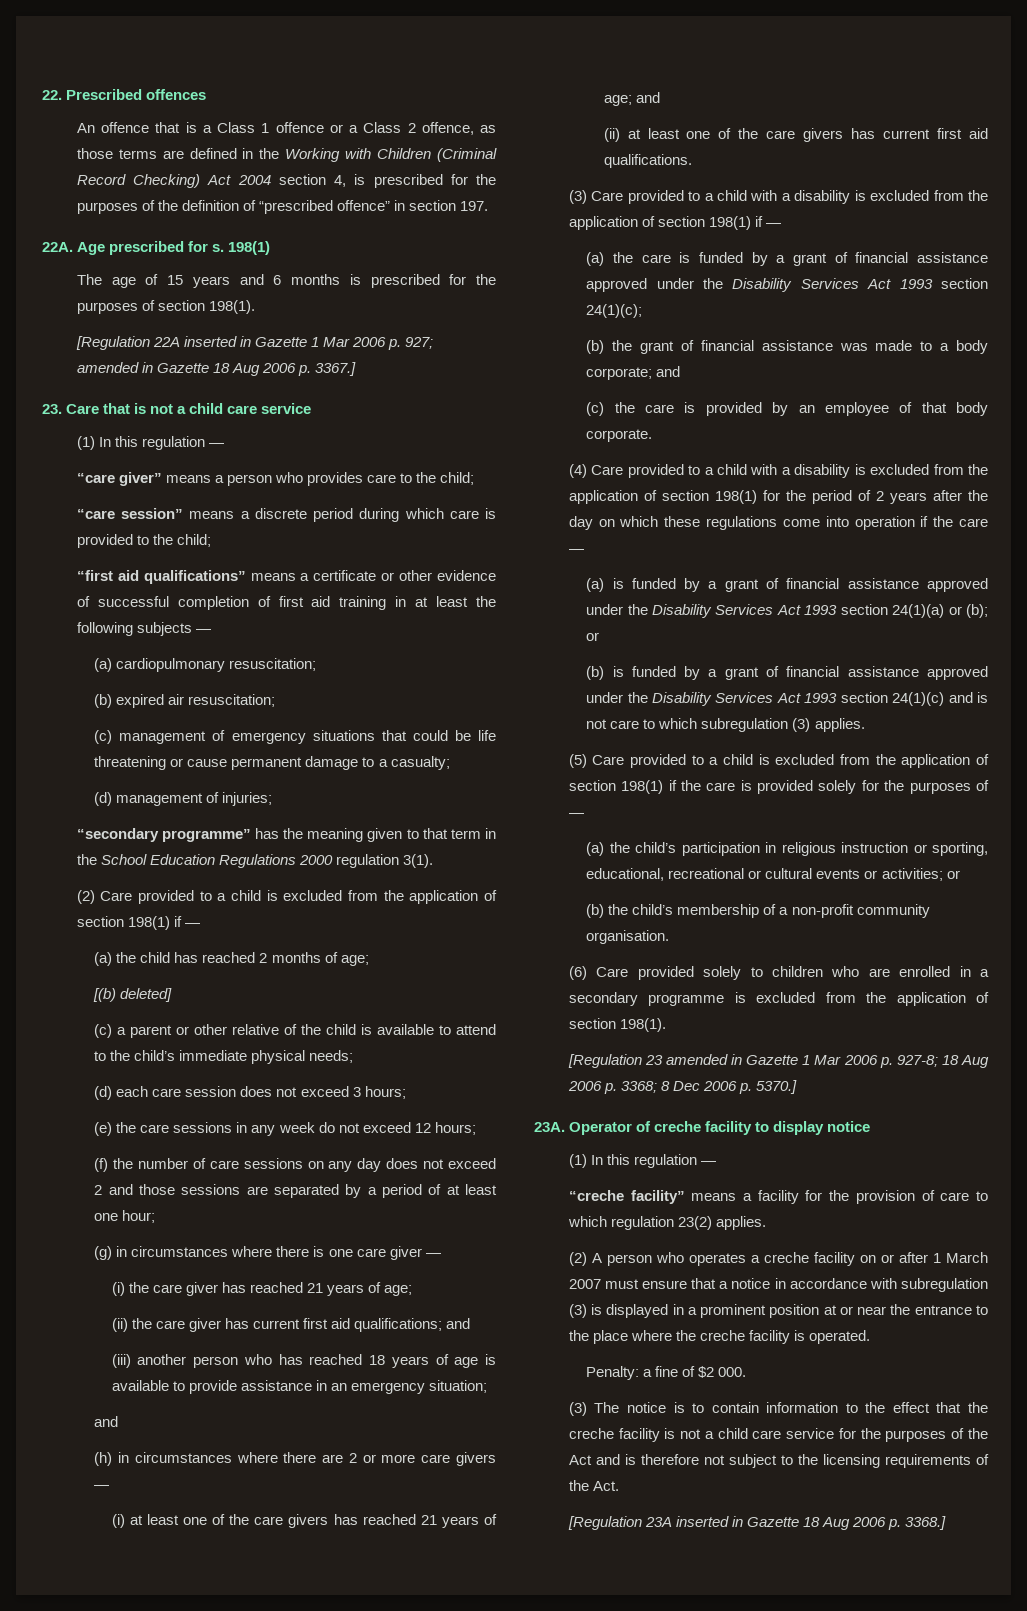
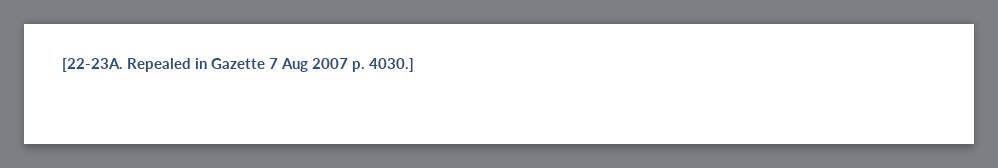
[42,89,207,100] [76,122,497,135] [76,148,497,162] [76,174,496,188] [76,200,489,214] [42,241,271,255] [76,274,496,288] [76,300,255,314] [75,336,434,350] [76,362,357,376] [42,403,312,414] [76,436,225,450] [76,472,475,486] [76,508,496,522] [76,534,211,548] [76,570,496,584] [76,596,496,610] [76,622,211,636] [94,658,317,672] [94,694,276,708] [94,730,497,744] [94,756,450,770] [94,792,273,806] [76,828,496,842] [76,854,434,868] [76,890,497,904] [76,916,200,930] [94,952,369,966] [93,988,173,1002] [94,1024,497,1038] [94,1050,354,1064] [94,1086,406,1100] [94,1122,476,1136] [94,1158,496,1172] [94,1184,498,1198] [94,1210,156,1223] [94,1246,441,1260] [111,1282,413,1296] [111,1318,471,1332] [111,1354,497,1368] [111,1380,487,1394] [94,1416,119,1427] [94,1452,497,1466] [94,1485,110,1489] [111,1514,498,1528] [603,92,660,106] [603,128,988,142] [603,154,692,168] [568,190,989,204] [568,216,782,230] [586,252,988,266] [586,278,988,292] [586,304,643,318] [586,340,988,354] [586,366,681,380] [586,402,988,416] [586,429,653,442] [568,464,989,478] [568,490,988,504] [568,516,989,530] [568,549,584,553] [586,578,988,592] [586,604,988,618] [586,632,600,641] [586,666,988,680] [586,692,988,706] [586,718,865,732] [568,754,989,768] [568,780,989,794] [568,813,584,817] [586,842,988,856] [586,868,960,881] [586,904,930,918] [586,930,670,944] [568,966,989,980] [568,992,990,1006] [568,1018,666,1032] [567,1054,990,1068] [567,1080,798,1094] [534,1121,871,1135] [568,1154,717,1168] [568,1190,988,1204] [567,1216,766,1230] [568,1252,988,1266] [568,1278,988,1292] [568,1304,988,1318] [568,1330,871,1344] [586,1366,747,1380] [568,1402,989,1416] [568,1428,988,1442] [568,1454,990,1468] [568,1480,619,1491] [567,1516,947,1530] 22. Prescribed offences // An offence that is a Class 1 offence or a Class 2 offence, as those terms are defined in the Working with Children (Criminal Record Checking) Act 2004 section 4, is prescribed for the purposes of the definition of “prescribed offence” in section 197. // 22A. Age prescribed for s. 198(1) // The age of 15 years and 6 months is prescribed for the purposes of section 198(1). // [Regulation 22A inserted in Gazette 1 Mar 2006 p. 927; amended in Gazette 18 Aug 2006 p. 3367.] // 23. Care that is not a child care service // (1) In this regulation — // “care giver” means a person who provides care to the child; // “care session” means a discrete period during which care is provided to the child; // “first aid qualifications” means a certificate or other evidence of successful completion of first aid training in at least the following subjects — // (a) cardiopulmonary resuscitation; // (b) expired air resuscitation; // (c) management of emergency situations that could be life threatening or cause permanent damage to a casualty; // (d) management of injuries; // “secondary programme” has the meaning given to that term in the School Education Regulations 2000 regulation 3(1). // (2) Care provided to a child is excluded from the application of section 198(1) if — // (a) the child has reached 2 months of age; // [(b) deleted] // (c) a parent or other relative of the child is available to attend to the child’s immediate physical needs; // (d) each care session does not exceed 3 hours; // (e) the care sessions in any week do not exceed 12 hours; // (f) the number of care sessions on any day does not exceed 2 and those sessions are separated by a period of at least one hour; // (g) in circumstances where there is one care giver — // (i) the care giver has reached 21 years of age; // (ii) the care giver has current first aid qualifications; and // (iii) another person who has reached 18 years of age is available to provide assistance in an emergency situation; // and // (h) in circumstances where there are 2 or more care givers — // (i) at least one of the care givers has reached 21 years of age; and // (ii) at least one of the care givers has current first aid qualifications. // (3) Care provided to a child with a disability is excluded from the application of section 198(1) if — // (a) the care is funded by a grant of financial assistance approved under the Disability Services Act 1993 section 24(1)(c); // (b) the grant of financial assistance was made to a body corporate; and // (c) the care is provided by an employee of that body corporate. // (4) Care provided to a child with a disability is excluded from the application of section 198(1) for the period of 2 years after the day on which these regulations come into operation if the care — // (a) is funded by a grant of financial assistance approved under the Disability Services Act 1993 section 24(1)(a) or (b); or // (b) is funded by a grant of financial assistance approved under the Disability Services Act 1993 section 24(1)(c) and is not care to which subregulation (3) applies. // (5) Care provided to a child is excluded from the application of section 198(1) if the care is provided solely for the purposes of — // (a) the child’s participation in religious instruction or sporting, educational, recreational or cultural events or activities; or // (b) the child’s membership of a non-profit community organisation. // (6) Care provided solely to children who are enrolled in a secondary programme is excluded from the application of section 198(1). // [Regulation 23 amended in Gazette 1 Mar 2006 p. 927-8; 18 Aug 2006 p. 3368; 8 Dec 2006 p. 5370.] // 23A. Operator of creche facility to display notice // (1) In this regulation — // “creche facility” means a facility for the provision of care to which regulation 23(2) applies. // (2) A person who operates a creche facility on or after 1 March 2007 must ensure that a notice in accordance with subregulation (3) is displayed in a prominent position at or near the entrance to the place where the creche facility is operated. // Penalty: a fine of $2 000. // (3) The notice is to contain information to the effect that the creche facility is not a child care service for the purposes of the Act and is therefore not subject to the licensing requirements of the Act. // [Regulation 23A inserted in Gazette 18 Aug 2006 p. 3368.] -> [62,58,415,72] [22-23A. Repealed in Gazette 7 Aug 2007 p. 4030.]

